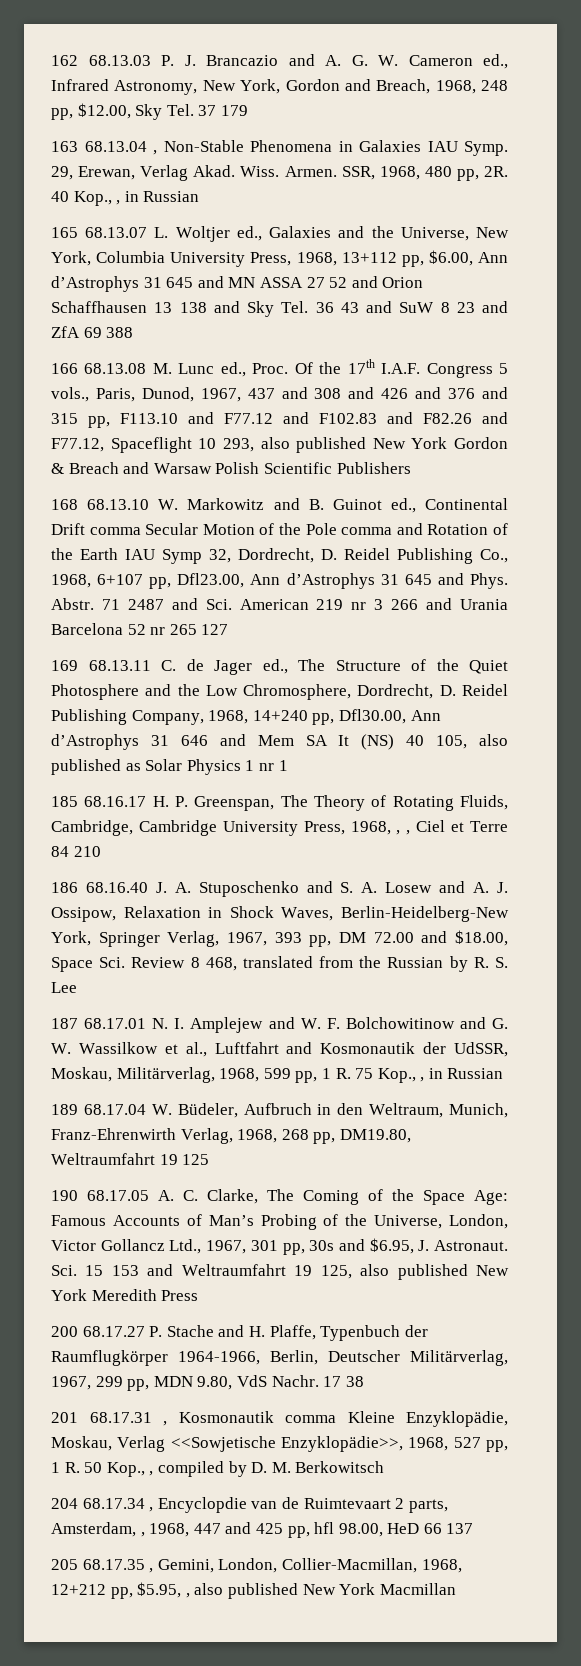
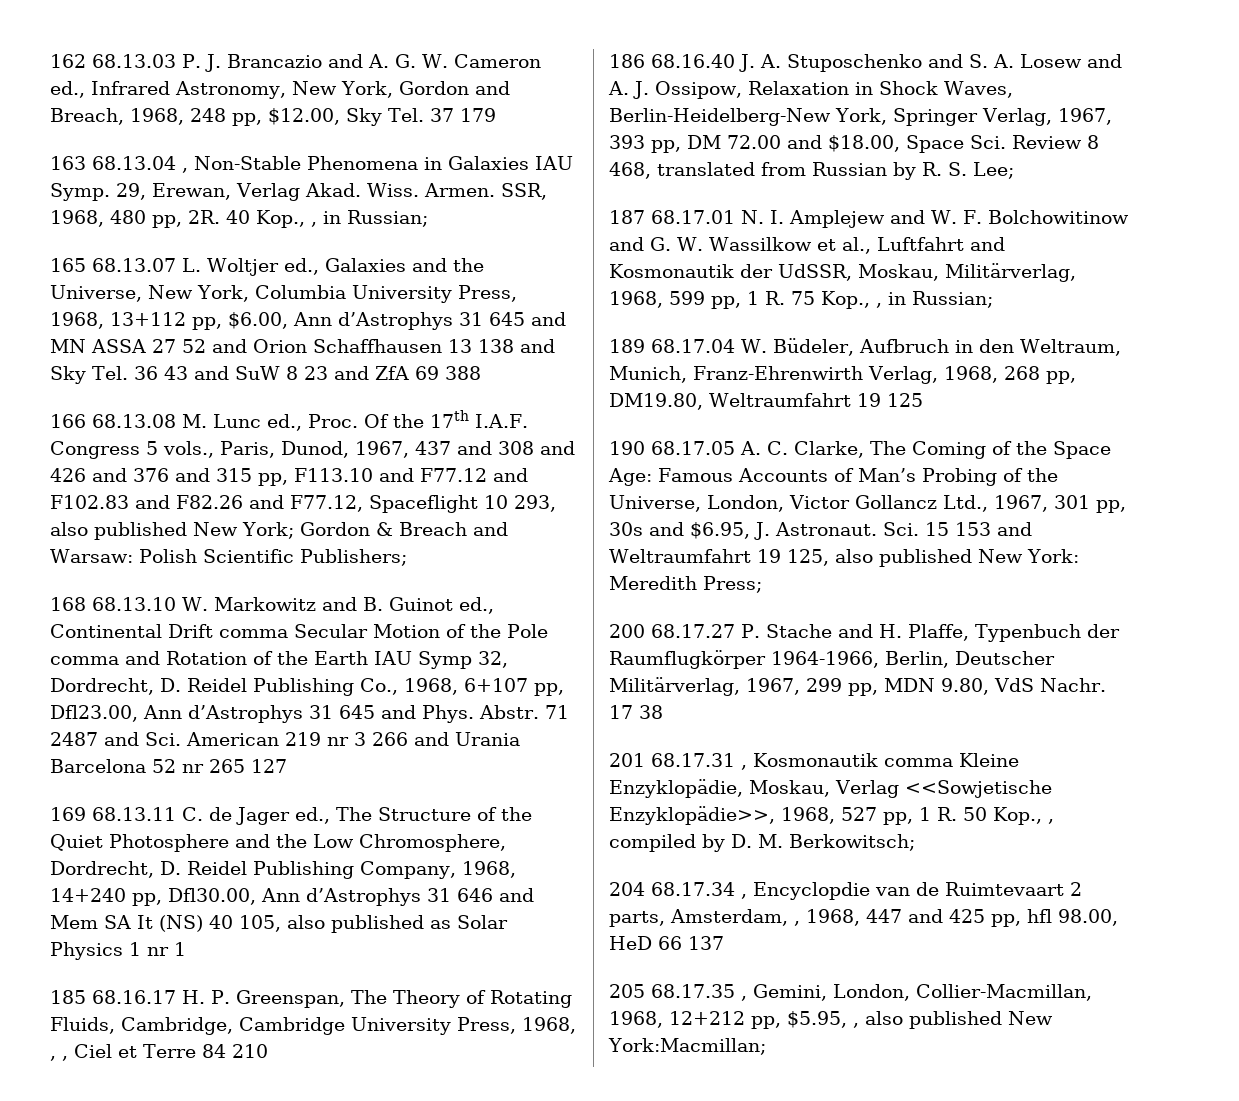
[143,191,200,202] Russian -> [347,210,428,227] Russian;
[411,437,448,449] York -> [242,522,294,539] York;
[153,463,212,474] Warsaw -> [50,549,133,563] Warsaw:
[336,462,411,474] Publishers -> [299,549,407,566] Publishers;
[359,956,382,968] the -> (806, 169) none
[51,982,77,993] Lee -> [972,162,1014,179] Lee;
[447,1068,504,1079] Russian -> [912,291,993,308] Russian;
[51,1289,199,1301] York Meredith Press -> [1026,549,1079,563] [609,576,762,593] York: Meredith Press;
[295,1461,385,1473] Berkowitsch -> [788,834,915,851] Berkowitsch;
[339,1583,456,1595] York Macmillan -> [608,1038,766,1055] York:Macmillan;

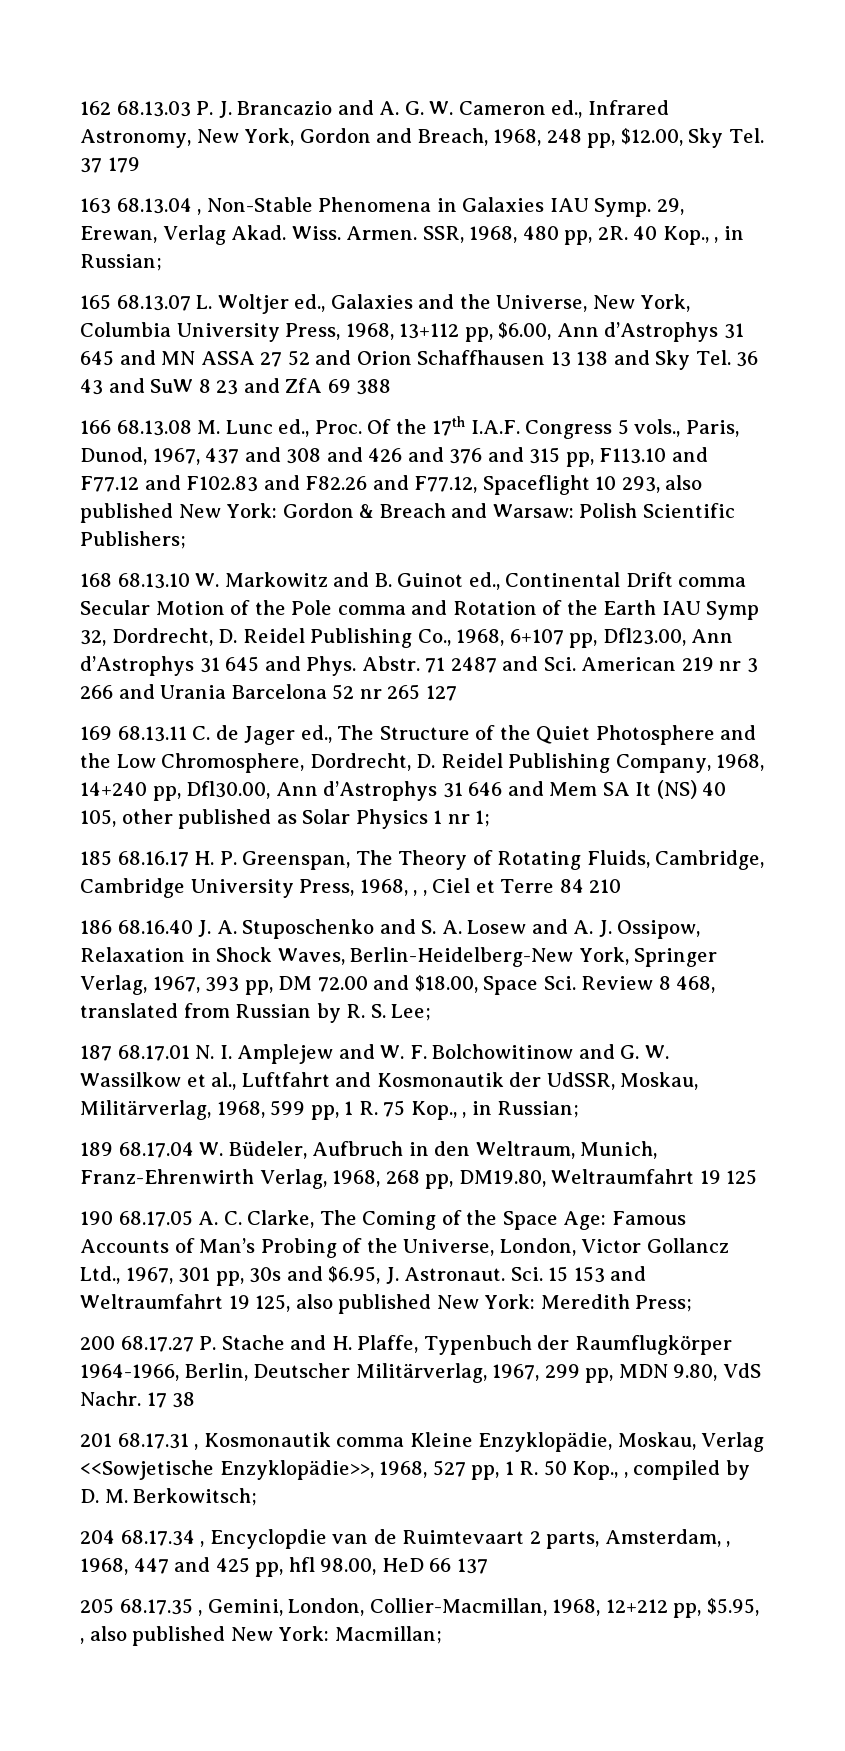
[242,522,294,539] York; -> [226,503,278,518] York:
[287,915,325,929] also -> [121,809,173,824] other
[174,942,186,956] 1 -> [475,810,491,827] 1;
[608,1038,766,1055] York:Macmillan; -> [278,1626,442,1644] York: Macmillan;

